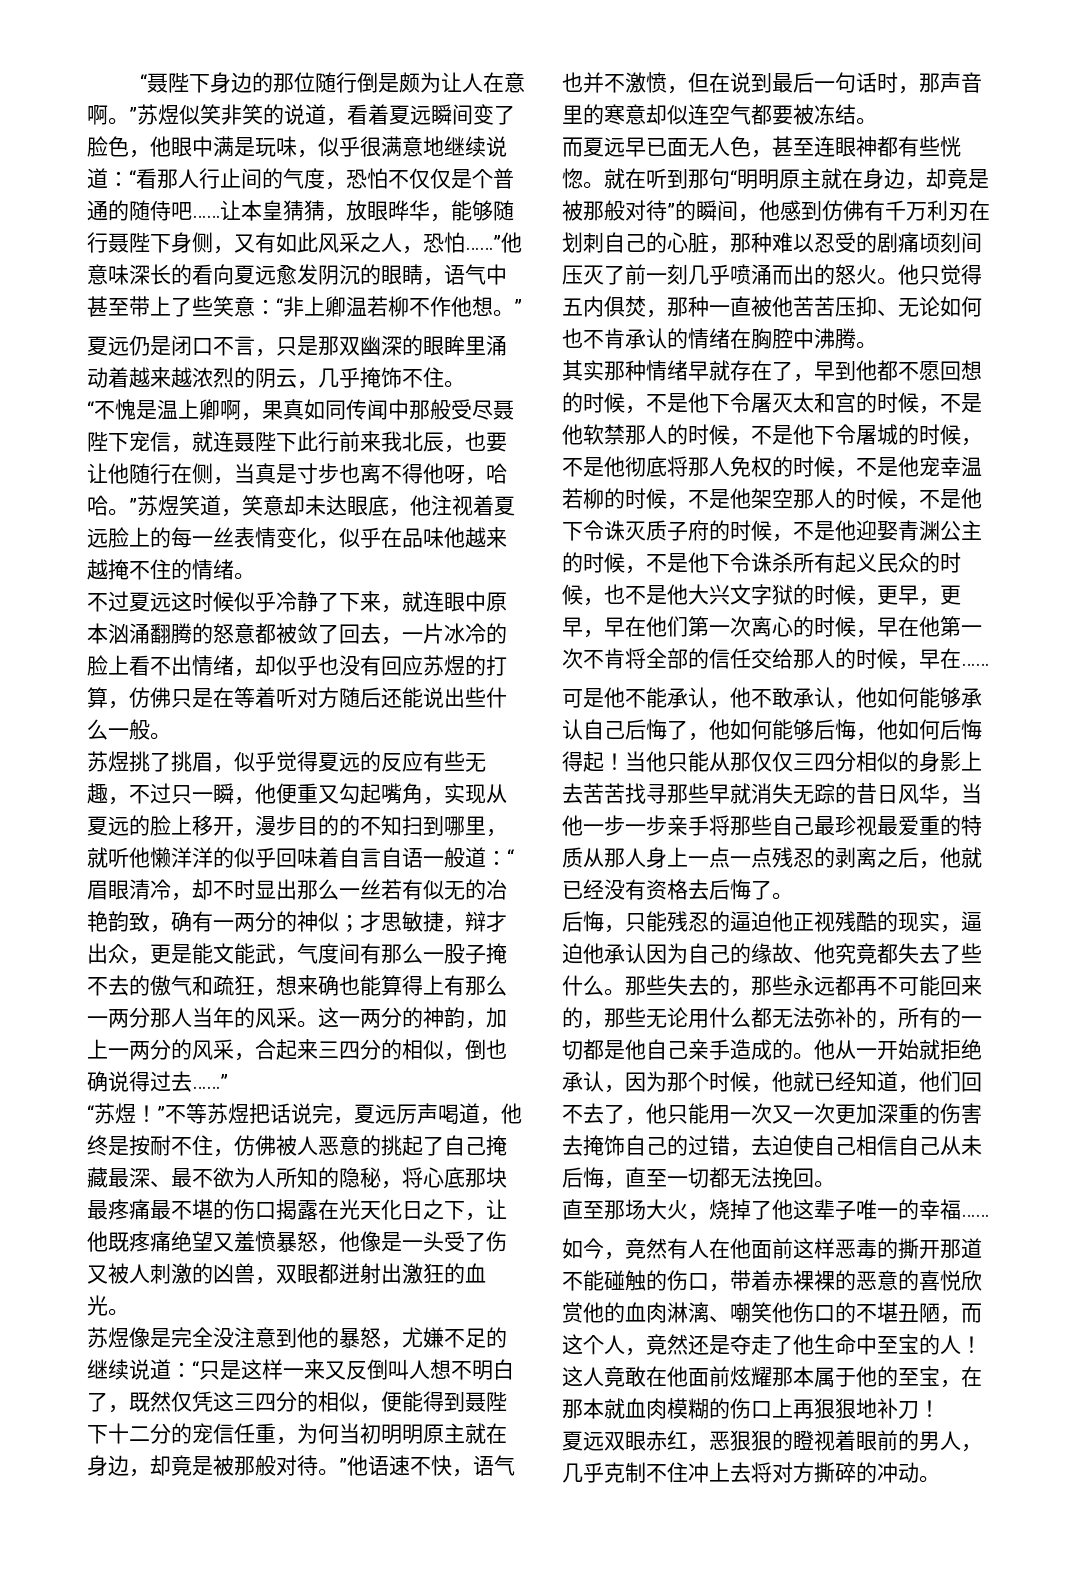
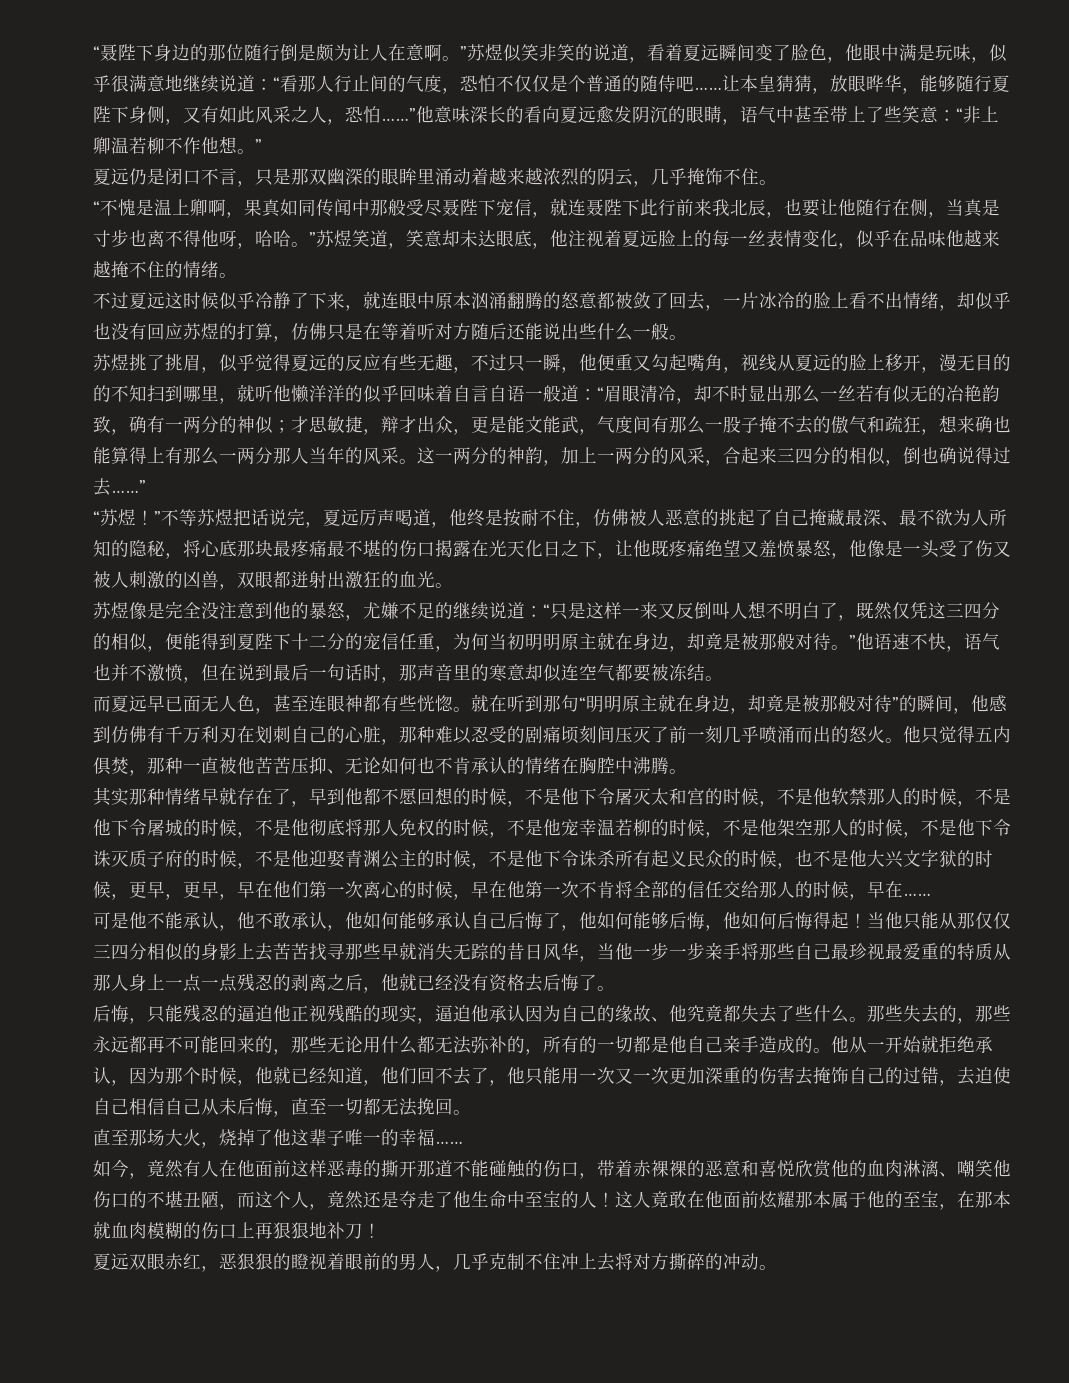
[108,233,129,253] 聂 -> [992,75,1010,92] 夏
[444,783,486,804] 实现 -> [741,354,777,372] 视线
[276,815,297,836] 步 -> [957,354,975,371] 无
[465,1392,486,1412] 聂 -> [237,633,255,650] 夏
[898,1270,919,1291] 的 -> [741,1160,759,1177] 和

